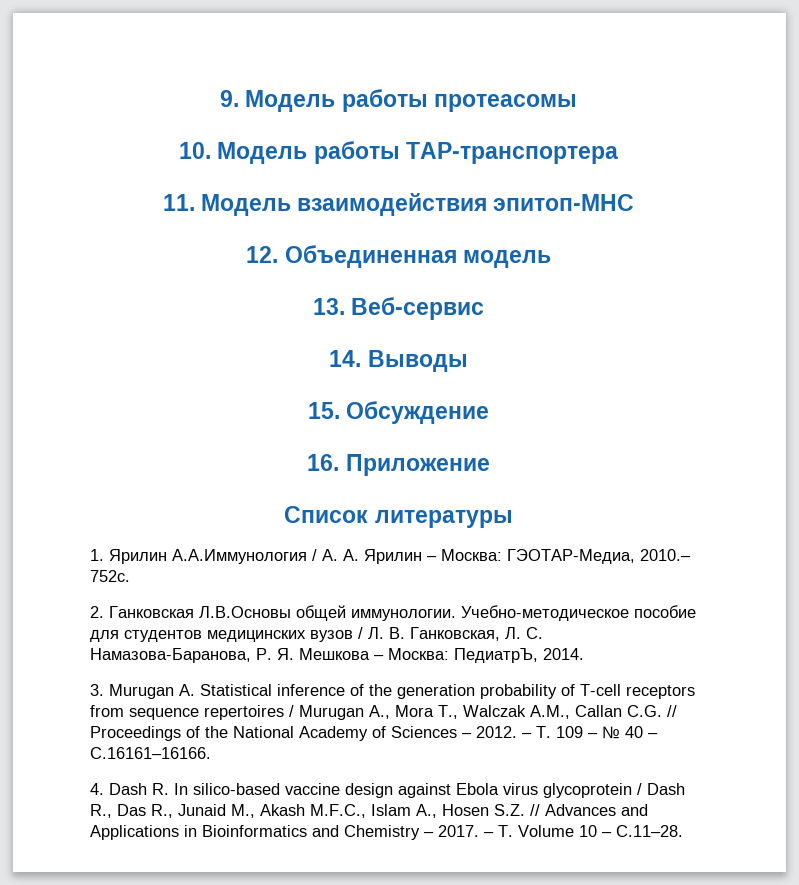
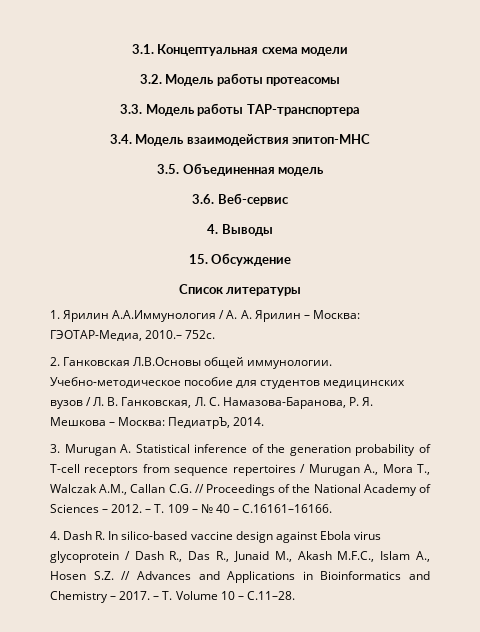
[220,90,240,107] 9. -> [131,44,349,56] [139,74,162,84] 3.1. Концептуальная схема модели // 3.2.
[179,142,212,159] 10. -> [120,104,143,114] 3.3.
[162,194,195,211] 11. -> [109,134,132,144] 3.4.
[246,246,279,263] 12. -> [156,164,179,174] 3.5.
[312,298,345,315] 13. -> [192,194,215,204] 3.6.
[329,350,362,367] 14. -> [207,224,219,234] 4.
[307,454,490,476] // 16. Приложение -> (292, 259) none

